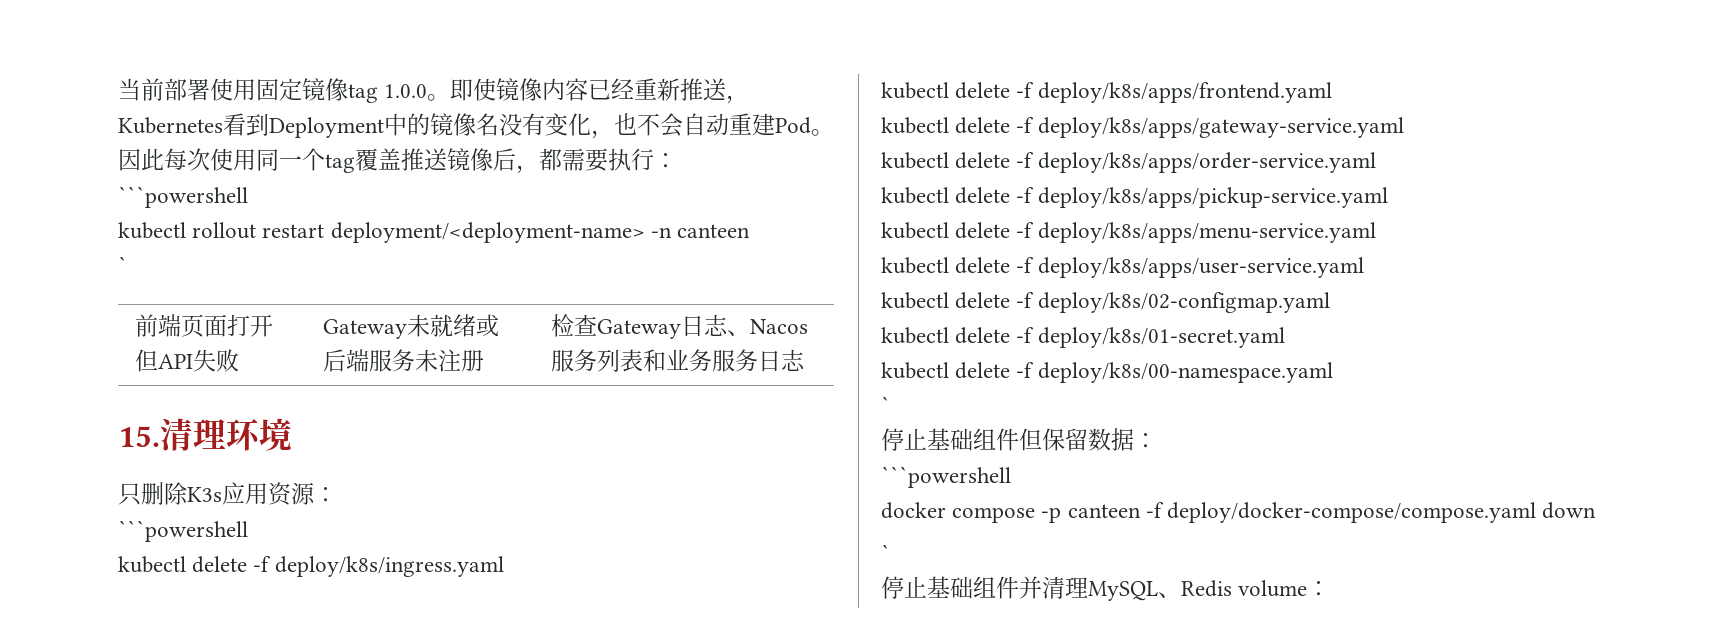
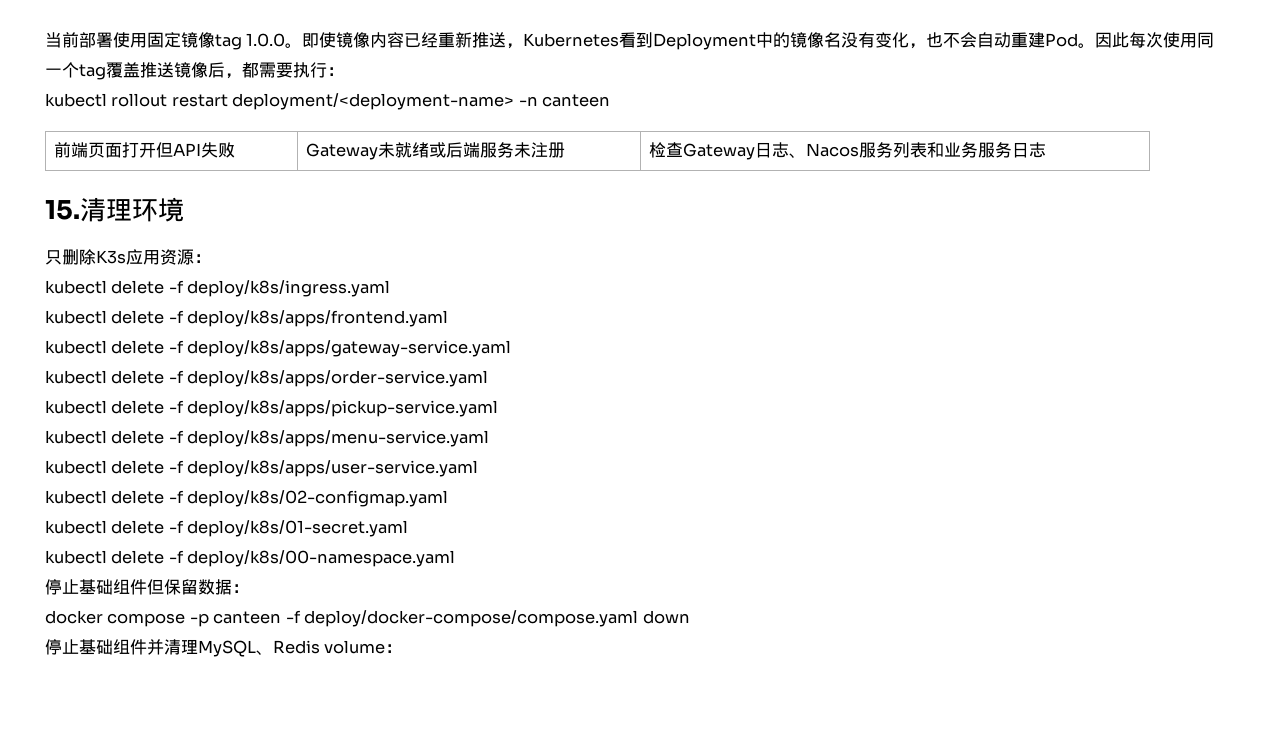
[118,186,248,208] // ```powershell -> (344, 71) none
[118,256,127,273] // ` -> (611, 100) none
[118,520,248,542] // ```powershell -> (211, 258) none
[881,396,890,413] // ` -> (456, 558) none
[881,466,1011,488] // ```powershell -> (249, 588) none
[881,544,890,561] // ` -> (690, 617) none

